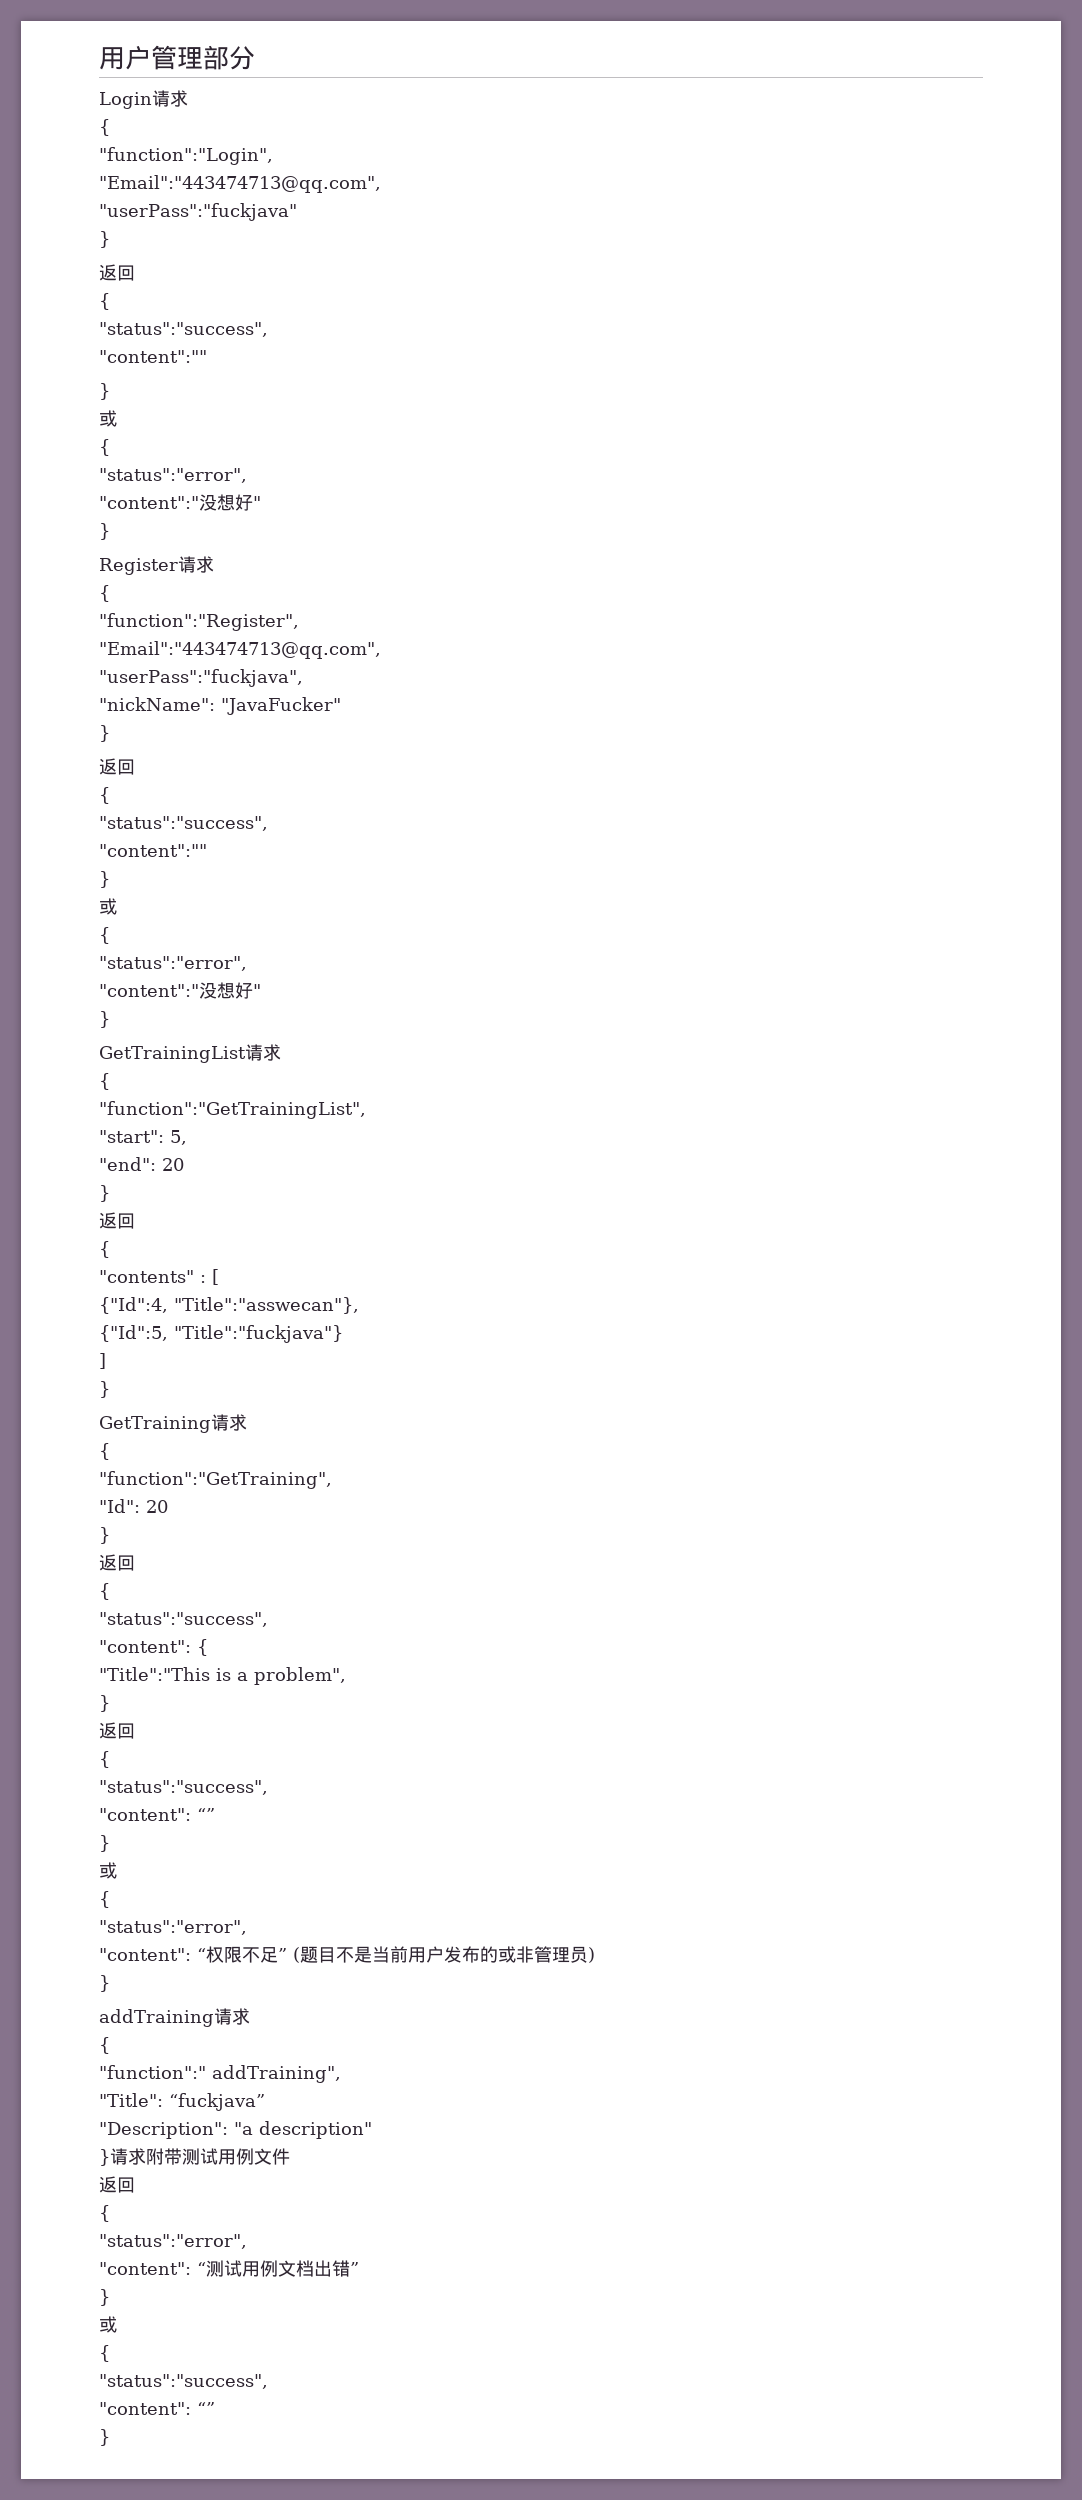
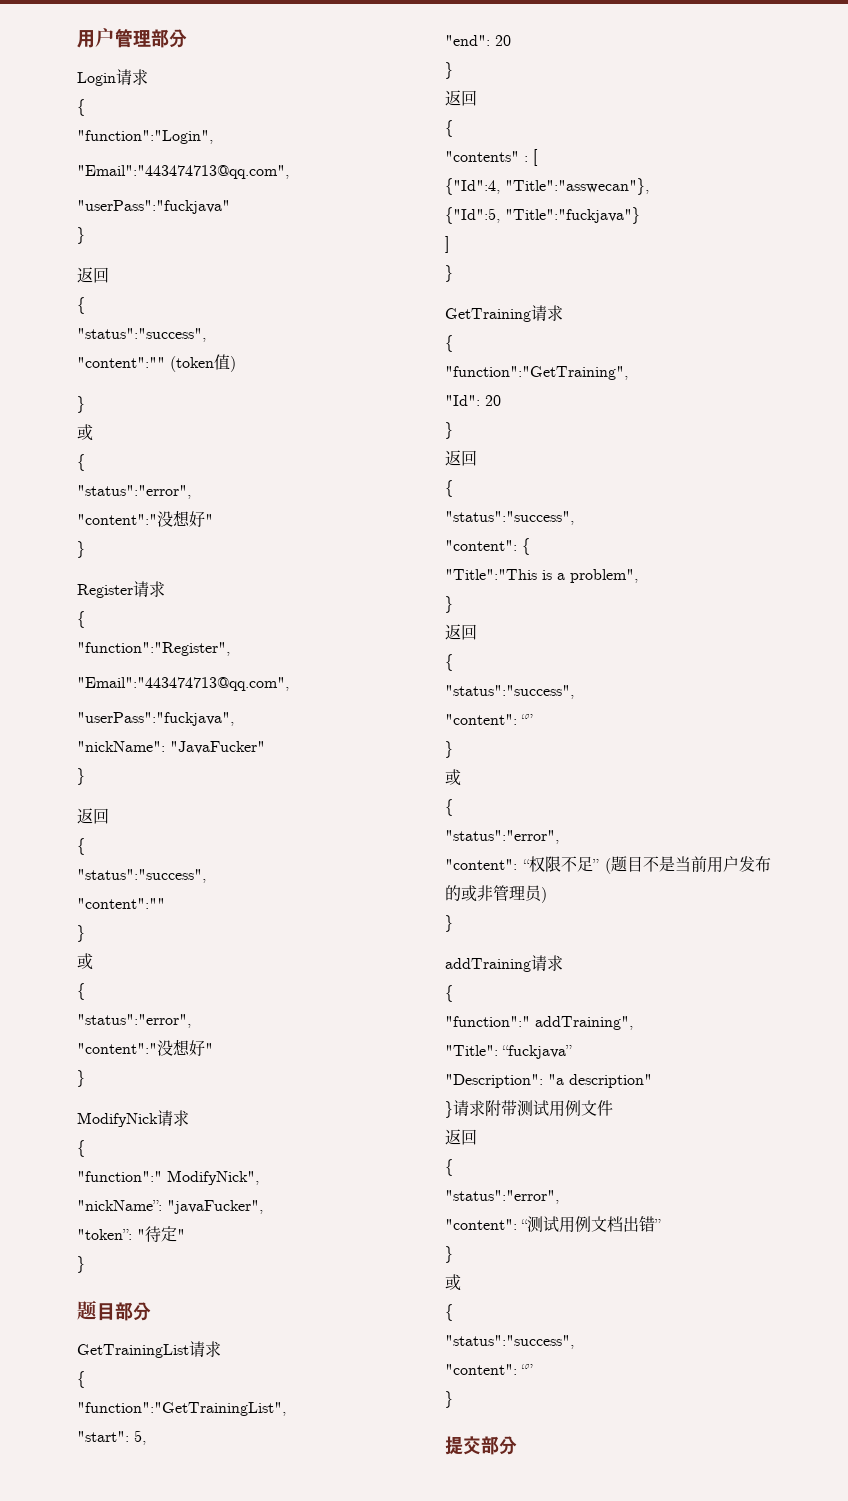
(207, 356) none -> [170,354,236,372] (token值)
(110, 1019) none -> [77,1110,189,1127] [77,1140,85,1157] [77,1170,259,1185] [77,1200,263,1214] [77,1226,185,1242] [77,1256,85,1273] [77,1300,151,1321] // ModifyNick请求 // { // "function":" ModifyNick", // "nickName”: "javaFucker", // "token”: "待定" // } // 题目部分
(110, 2437) none -> [445,1436,517,1455] // 提交部分

